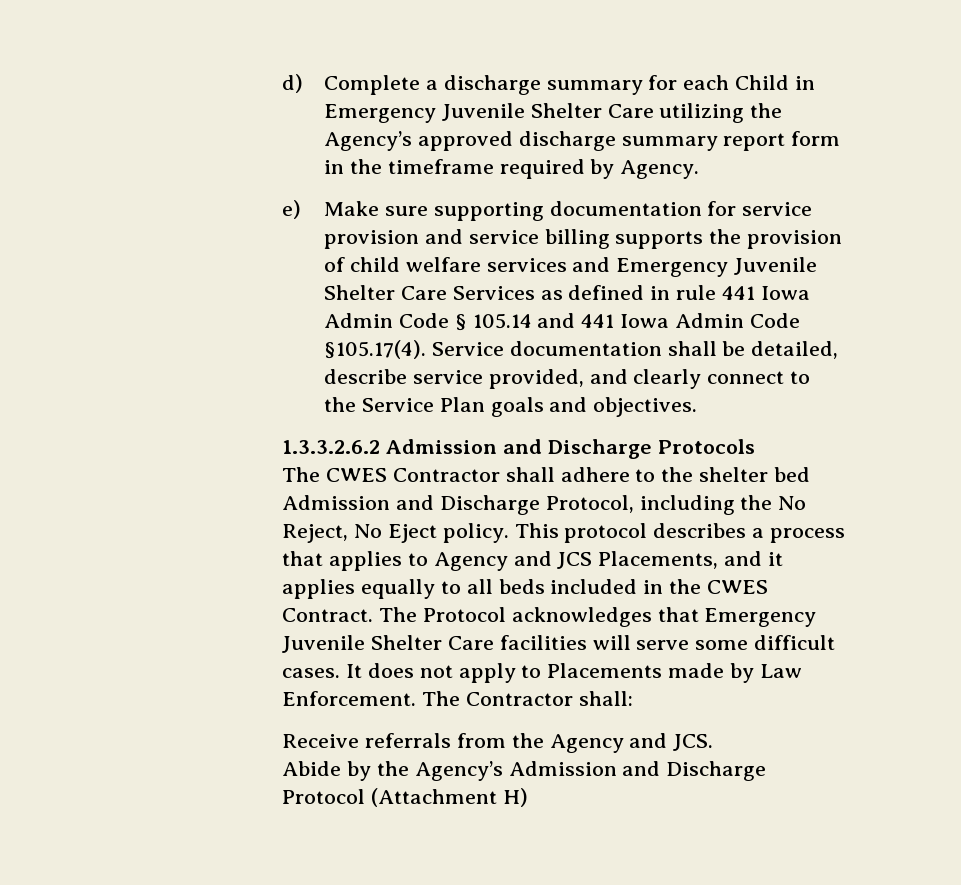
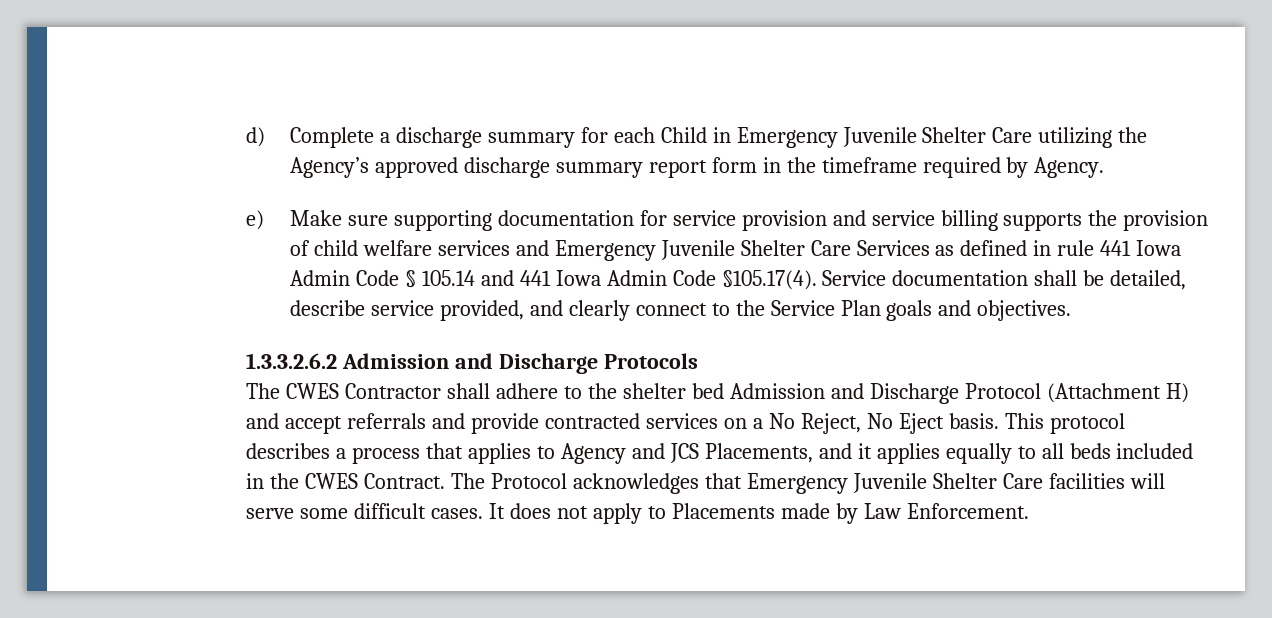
[545,495,773,515] Protocol, including the -> [964,383,1189,403] [246,413,763,434] Protocol (Attachment H) and accept referrals and provide contracted services on a
[442,523,509,543] policy. -> [948,413,999,429] basis.
[422,691,633,706] [282,733,714,753] [282,761,767,781] [282,788,529,807] The Contractor shall: // Receive referrals from the Agency and JCS. // Abide by the Agency’s Admission and Discharge Protocol (Attachment H) -> (1029, 511) none

